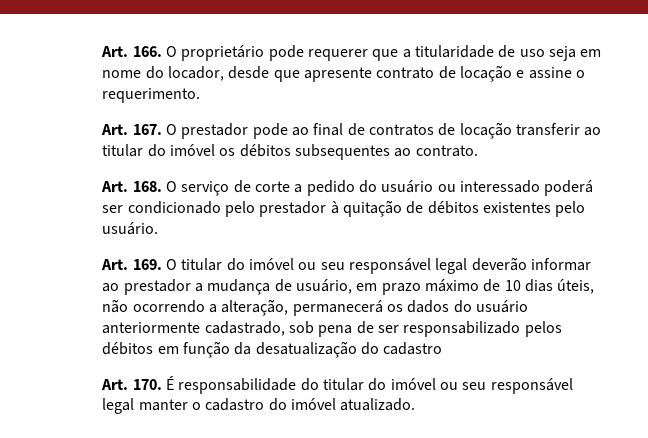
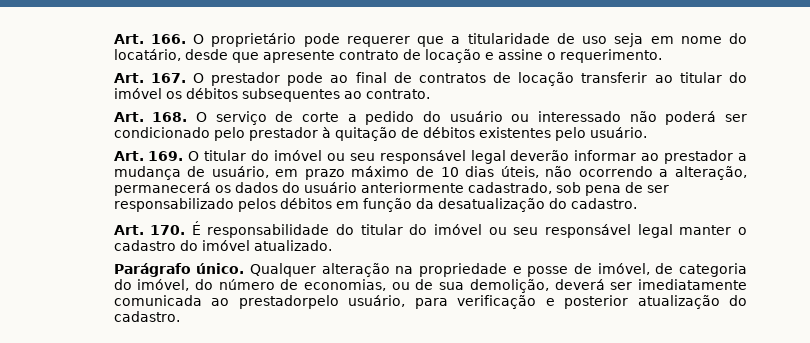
[167,66,224,81] locador, -> [113,49,181,61] locatário,
(540, 186) none -> [629,111,657,122] não
[383,342,443,355] cadastro -> [570,198,637,209] cadastro.
(416, 404) none -> [113,263,747,277] [113,279,747,293] [113,295,747,309] [113,311,180,322] // Parágrafo único. Qualquer alteração na propriedade e posse de imóvel, de categoria do imóvel, do número de economias, ou de sua demolição, deverá ser imediatamente comunicada ao prestadorpelo usuário, para verificação e posterior atualização do cadastro.

